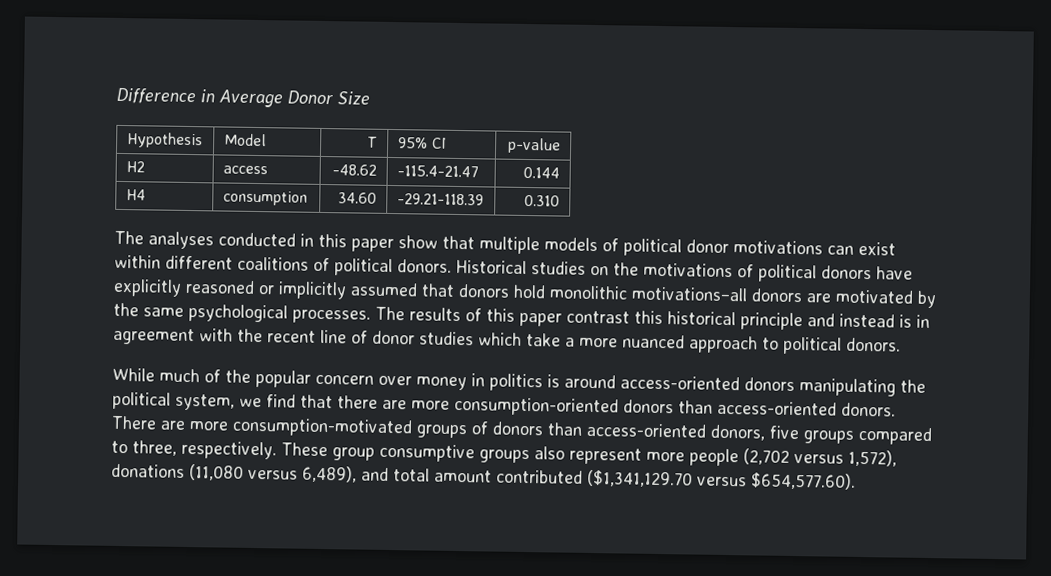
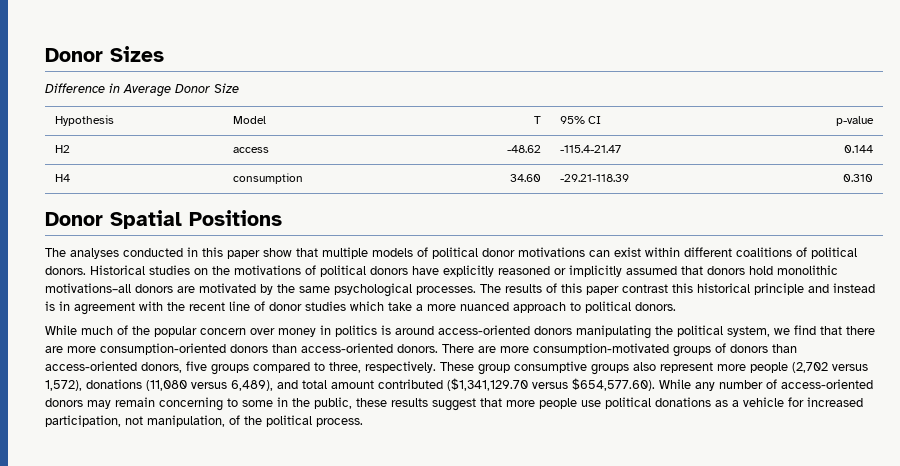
(116, 96) none -> [45,46,164,62] Donor Sizes //
(561, 200) none -> [45,210,282,229] // Donor Spatial Positions
(856, 481) none -> [659,379,873,391] [45,397,863,411] [45,415,363,427] While any number of access-oriented donors may remain concerning to some in the public, these results suggest that more people use political donations as a vehicle for increased participation, not manipulation, of the political process.

